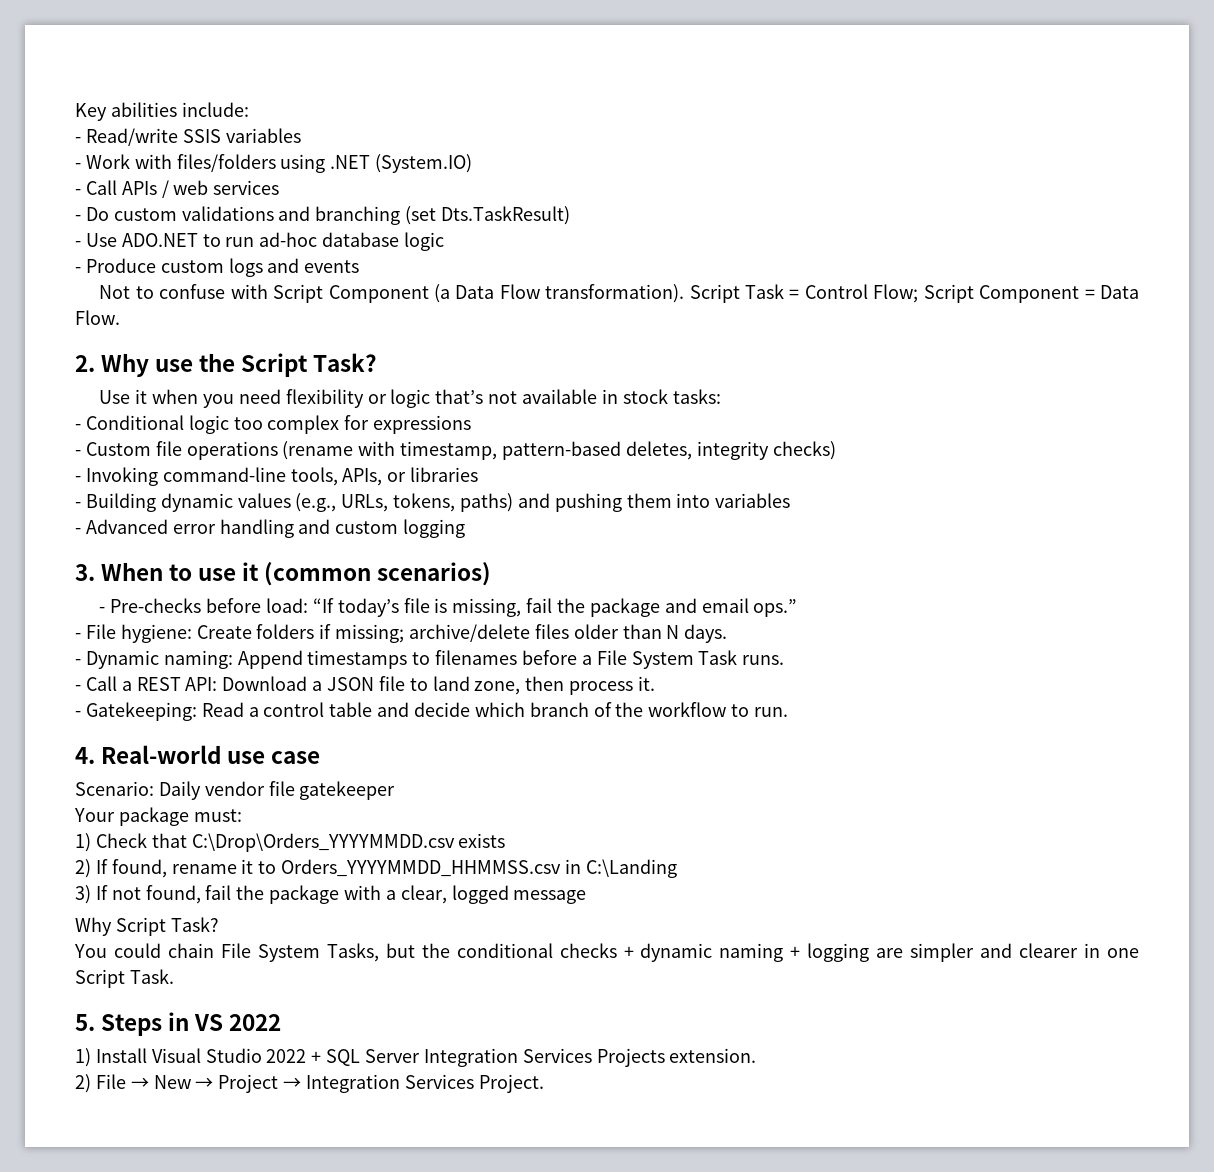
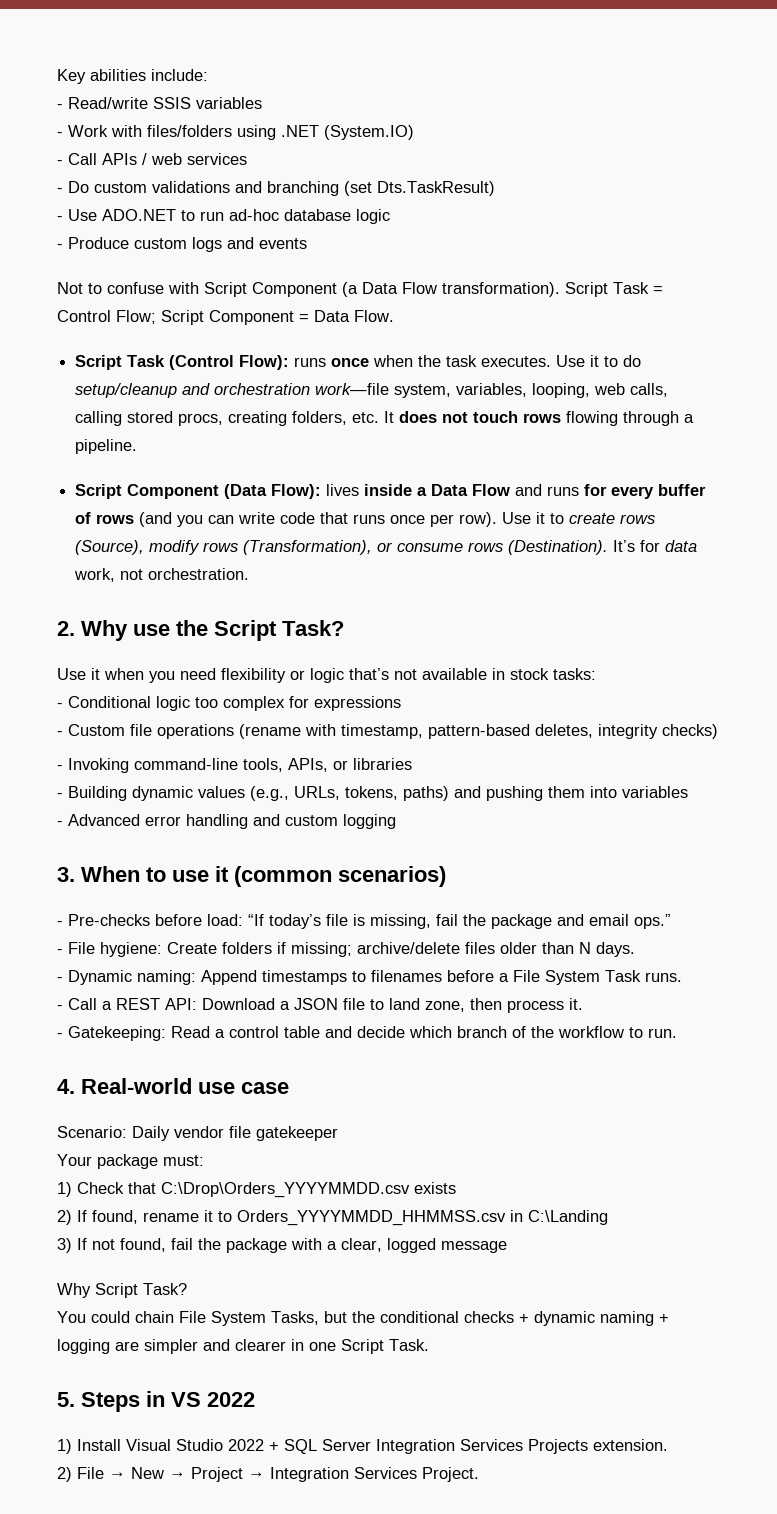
(120, 317) none -> [75,355,642,370] [75,383,669,398] [75,411,695,426] [75,439,138,454] [75,484,707,499] [75,512,656,527] [75,540,698,555] [74,568,250,582] // Script Task (Control Flow): runs once when the task executes. Use it to do setup/cleanup and orchestration work—file system, variables, looping, web calls, calling stored procs, creating folders, etc. It does not touch rows flowing through a pipeline. // Script Component (Data Flow): lives inside a Data Flow and runs for every buffer of rows (and you can write code that runs once per row). Use it to create rows (Source), modify rows (Transformation), or consume rows (Destination). It’s for data work, not orchestration.

